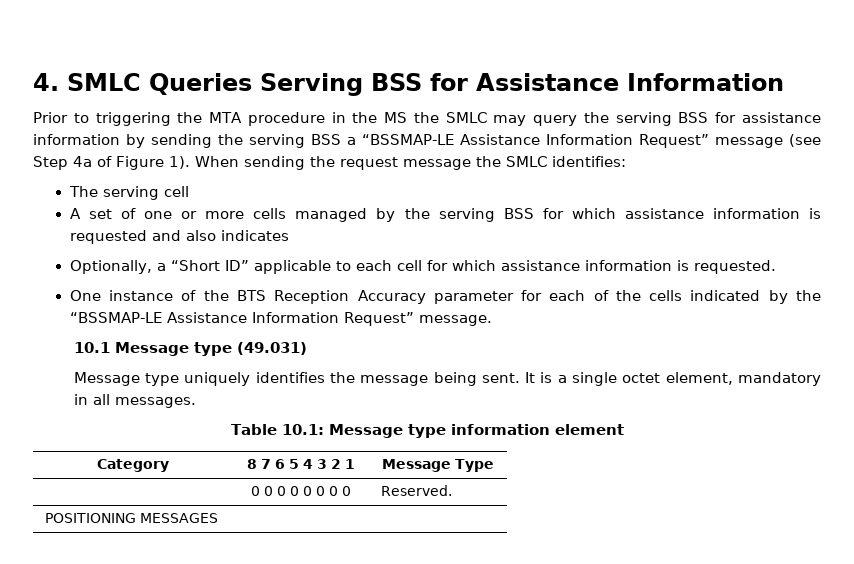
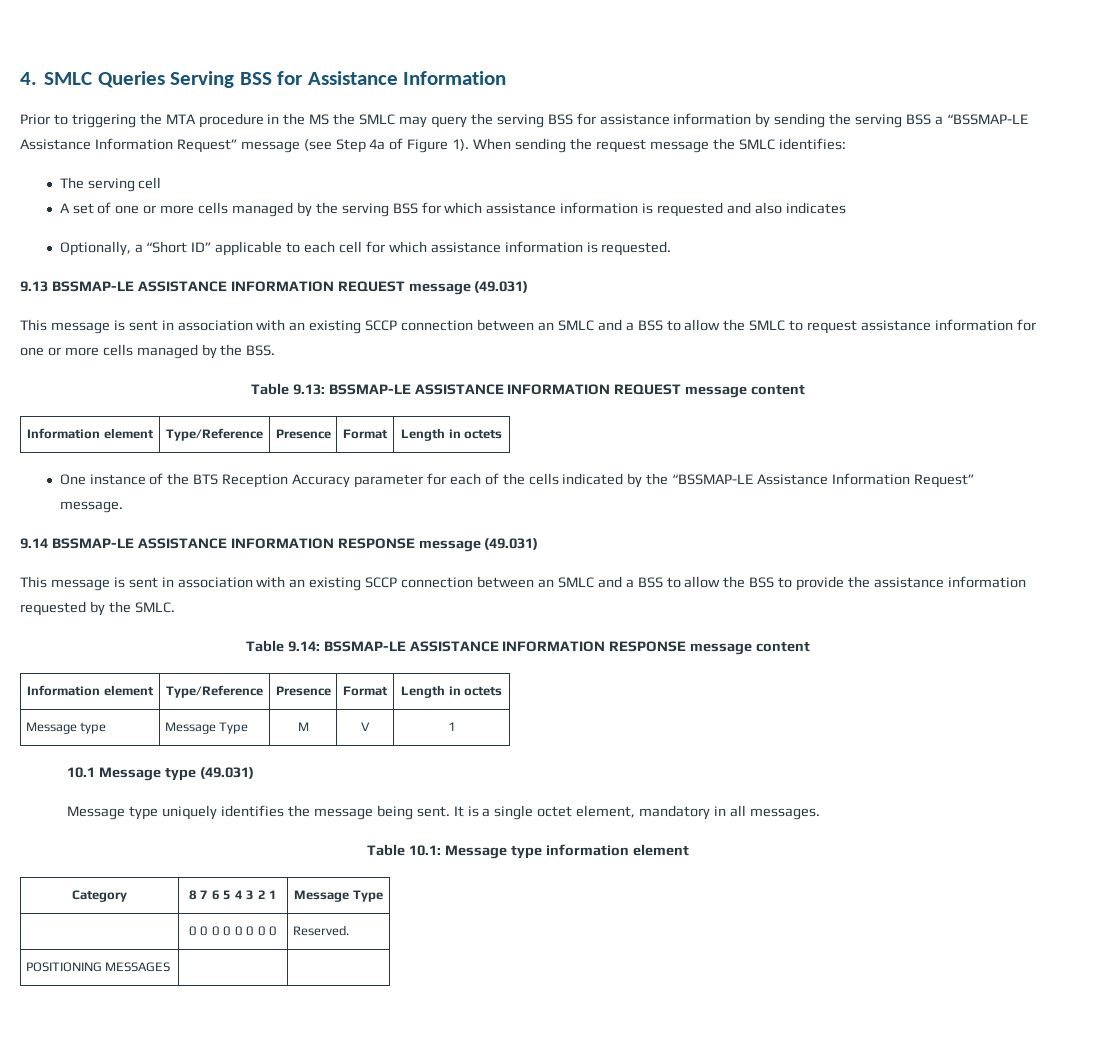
(776, 267) none -> [20,281,529,295] [20,319,1036,334] [20,344,276,359] [250,383,806,398] [27,428,154,439] [166,428,263,441] [275,429,331,439] [343,429,388,439] [400,428,503,441] // 9.13 BSSMAP-LE ASSISTANCE INFORMATION REQUEST message (49.031) // This message is sent in association with an existing SCCP connection between an SMLC and a BSS to allow the SMLC to request assistance information for one or more cells managed by the BSS. // Table 9.13: BSSMAP-LE ASSISTANCE INFORMATION REQUEST message content // Information element | Type/Reference | Presence | Format | Length in octets
(492, 320) none -> [20,538,539,552] [20,576,1026,591] [20,601,175,616] [245,640,811,655] [27,685,154,696] [166,685,263,698] [275,686,331,696] [343,686,388,696] [400,685,503,698] [25,722,107,734] [164,722,249,734] [297,722,309,731] [361,722,370,731] [447,722,456,731] // 9.14 BSSMAP-LE ASSISTANCE INFORMATION RESPONSE message (49.031) // This message is sent in association with an existing SCCP connection between an SMLC and a BSS to allow the BSS to provide the assistance information requested by the SMLC. // Table 9.14: BSSMAP-LE ASSISTANCE INFORMATION RESPONSE message content // Information element | Type/Reference | Presence | Format | Length in octets // Message type | Message Type | M | V | 1

